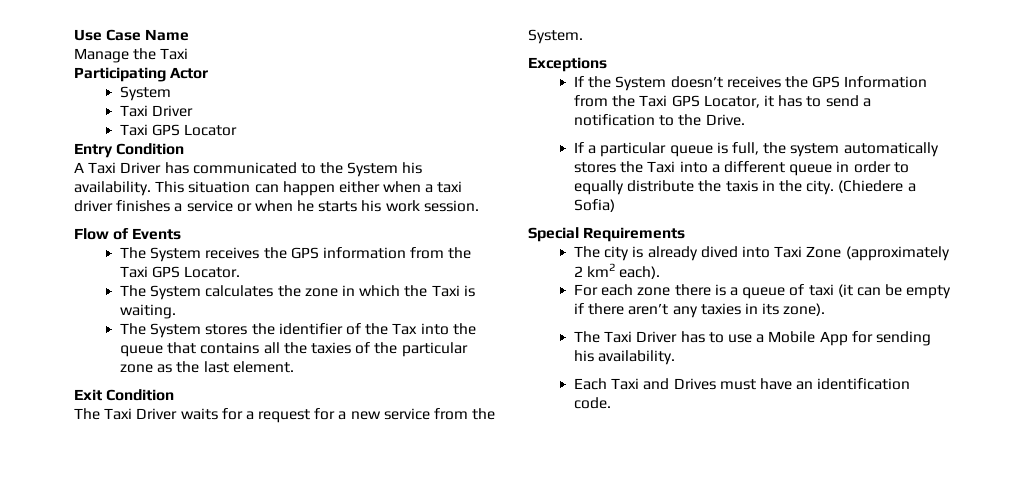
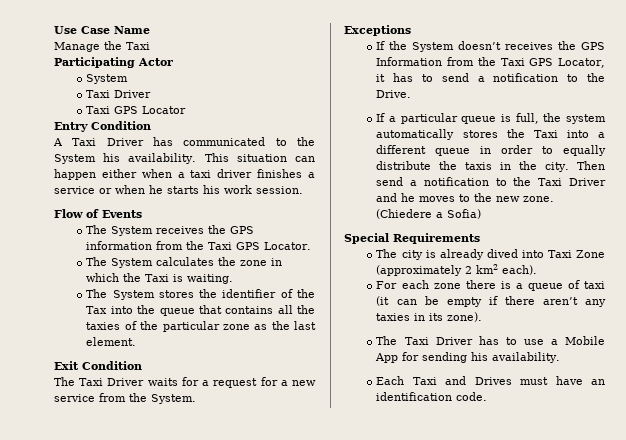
(835, 187) none -> [577,161,605,170] [376,177,606,186] [376,193,555,202] Then send a notification to the Taxi Driver and he moves to the new zone.

